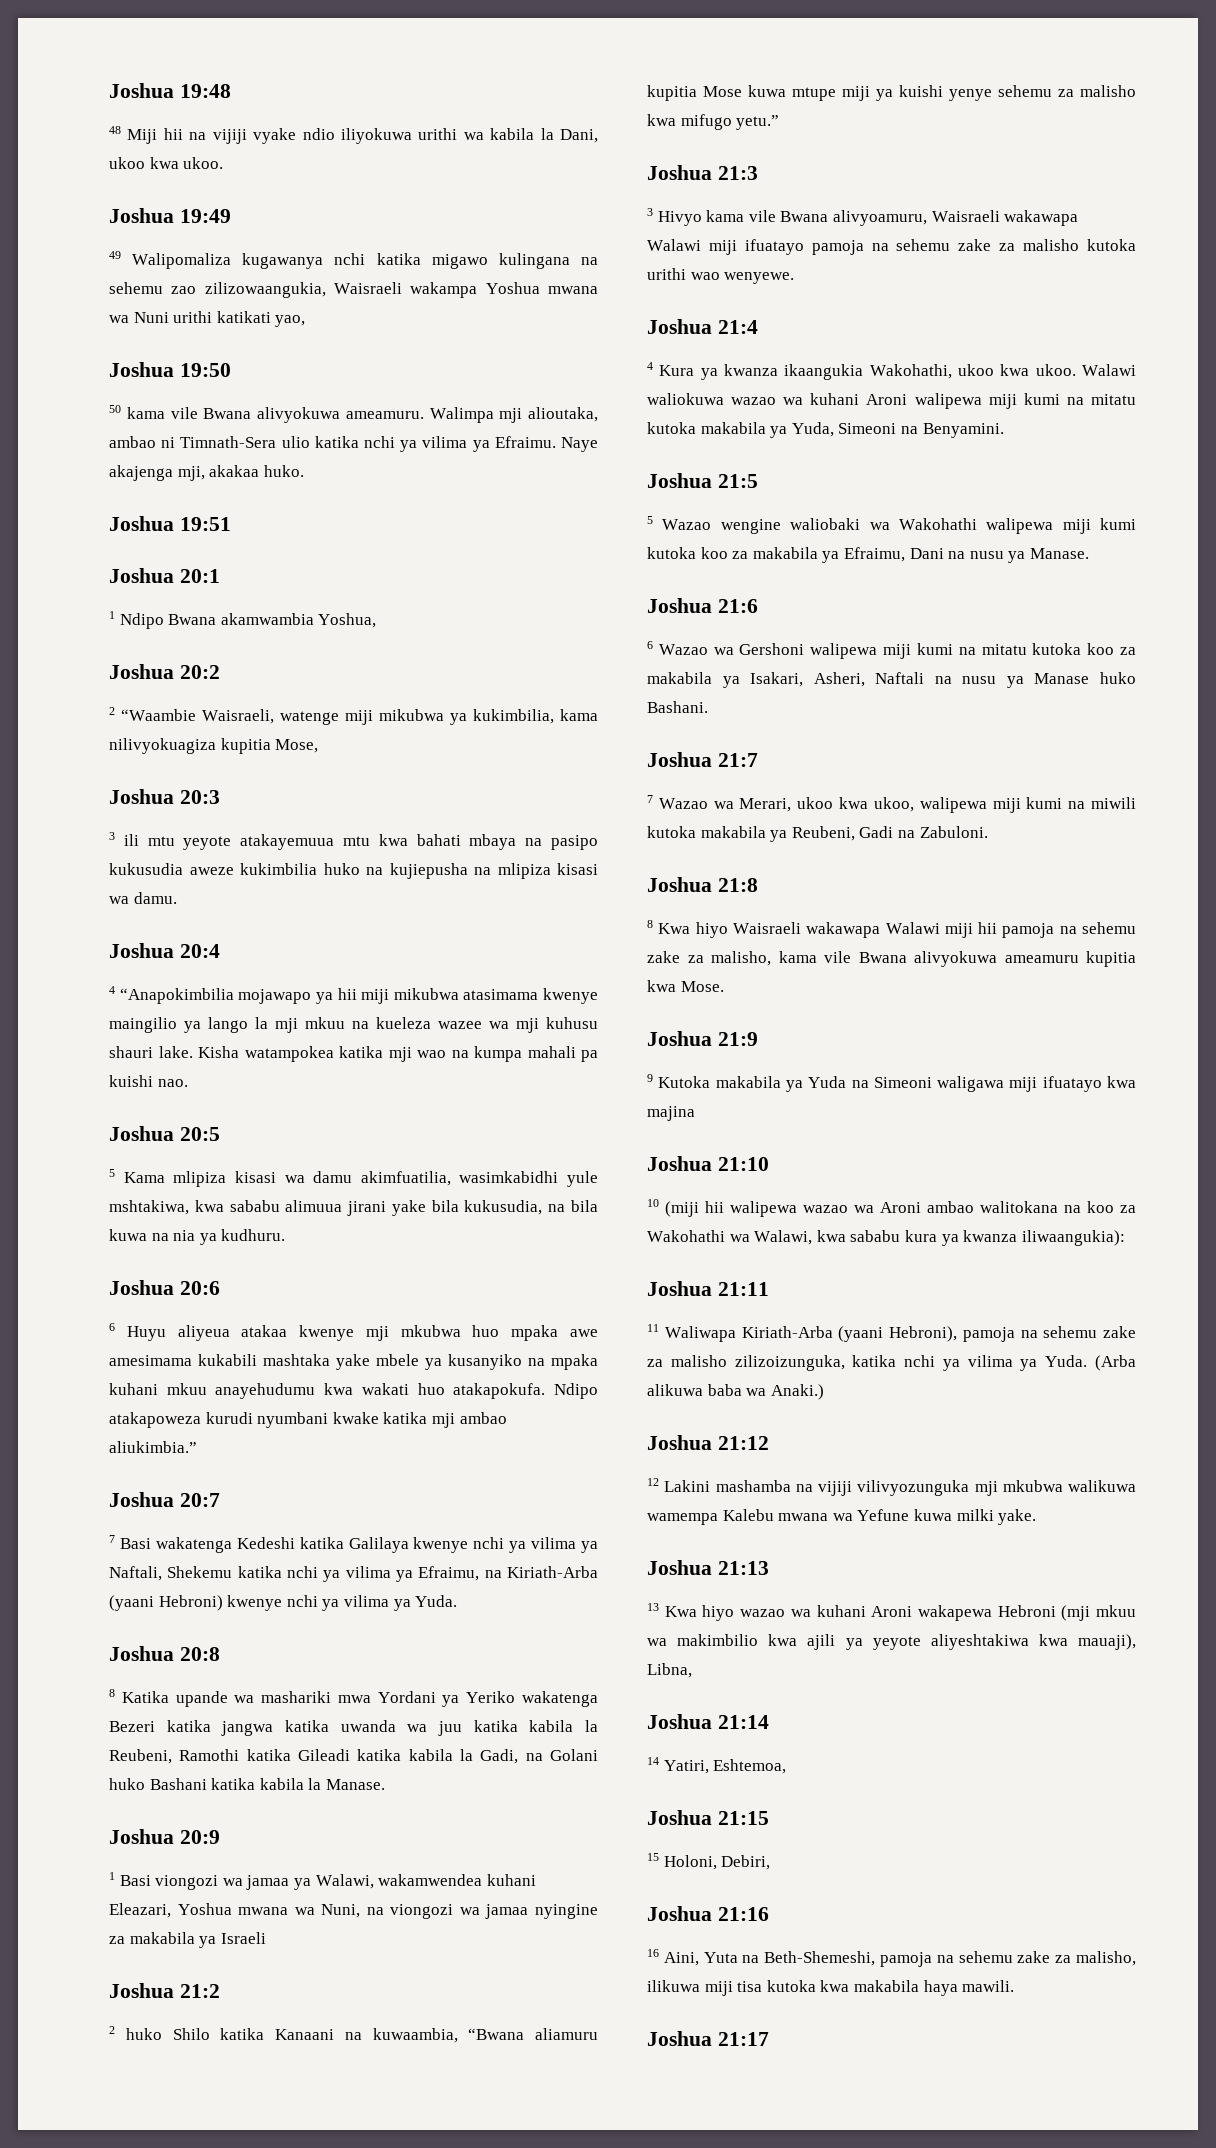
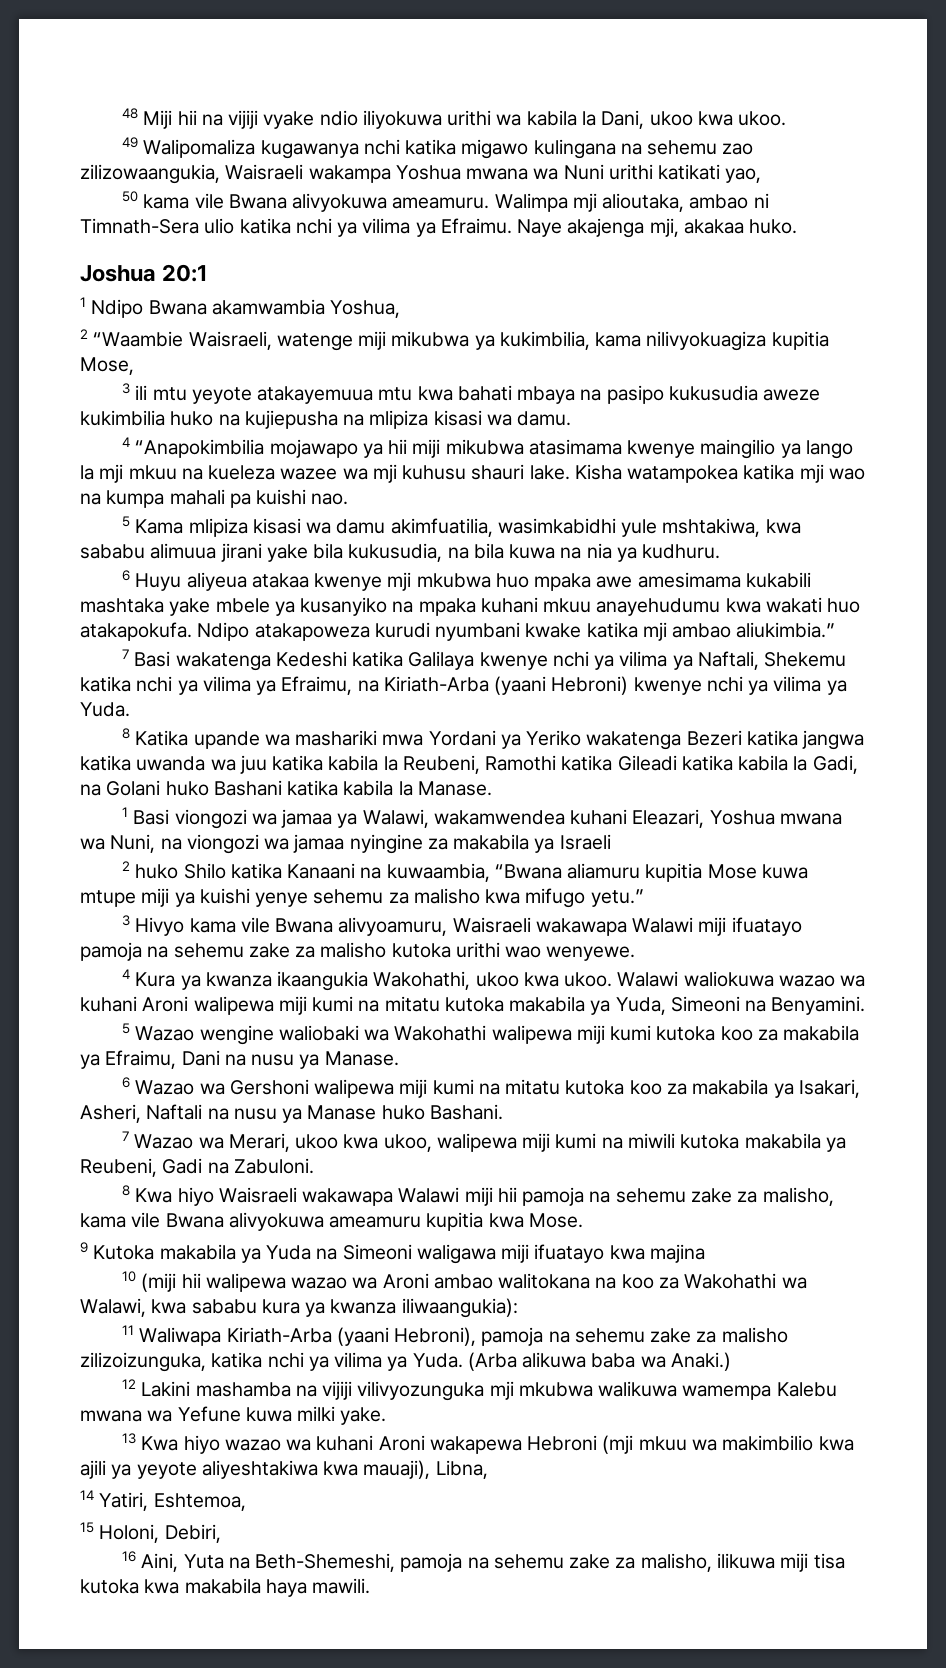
[109,83,231,98] Joshua 19:48 // -> (122, 113) none
[109,208,231,223] // Joshua 19:49 -> (787, 118) none
[109,362,231,377] // Joshua 19:50 -> (762, 175) none
[109,516,231,531] // Joshua 19:51 -> (798, 226) none
[109,664,220,679] // Joshua 20:2 -> (401, 309) none
[109,789,220,804] // Joshua 20:3 -> (134, 366) none
[109,943,220,958] // Joshua 20:4 -> (572, 418) none
[109,1126,220,1141] // Joshua 20:5 -> (349, 499) none
[109,1280,220,1295] // Joshua 20:6 -> (721, 551) none
[109,1492,220,1507] // Joshua 20:7 -> (836, 630) none
[109,1646,220,1661] // Joshua 20:8 -> (130, 709) none
[109,1829,220,1844] // Joshua 20:9 -> (492, 788) none
[109,1983,220,1998] // Joshua 21:2 -> (611, 842) none
[647,165,758,180] // Joshua 21:3 -> (644, 898) none
[647,319,758,334] // Joshua 21:4 -> (636, 953) none
[647,473,758,488] // Joshua 21:5 -> (866, 1005) none
[647,598,758,613] // Joshua 21:6 -> (399, 1058) none
[647,752,758,767] // Joshua 21:7 -> (503, 1112) none
[647,877,758,892] // Joshua 21:8 -> (314, 1166) none
[647,1031,758,1046] // Joshua 21:9 -> (583, 1220) none
[647,1156,769,1171] // Joshua 21:10 -> (705, 1253) none
[647,1281,769,1296] // Joshua 21:11 -> (518, 1308) none
[647,1435,769,1450] // Joshua 21:12 -> (731, 1361) none
[647,1560,769,1575] // Joshua 21:13 -> (387, 1416) none
[647,1714,769,1729] // Joshua 21:14 -> (488, 1469) none
[647,1810,769,1825] // Joshua 21:15 -> (246, 1502) none
[647,1906,769,1921] // Joshua 21:16 -> (221, 1533) none
[647,2031,769,2046] // Joshua 21:17 -> (371, 1586) none

